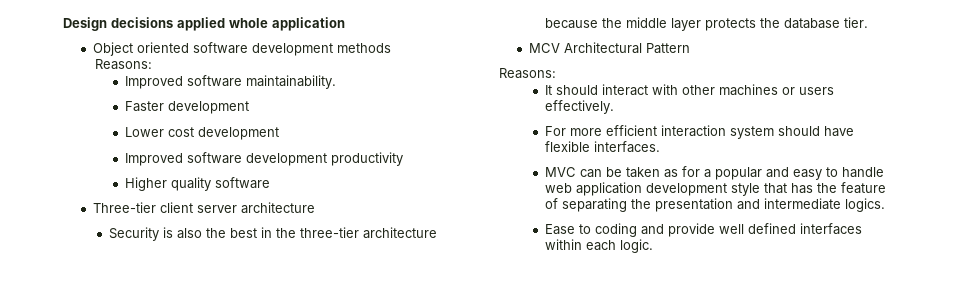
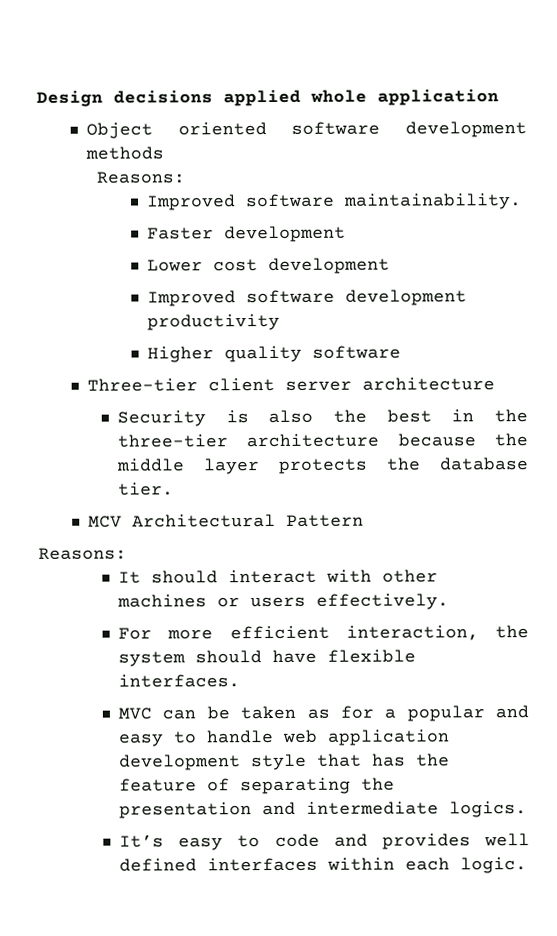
[660,125,726,137] interaction -> [345,625,529,641] interaction, the
[544,223,715,237] Ease to coding and provide -> [119,833,471,851] It’s easy to code and provides

